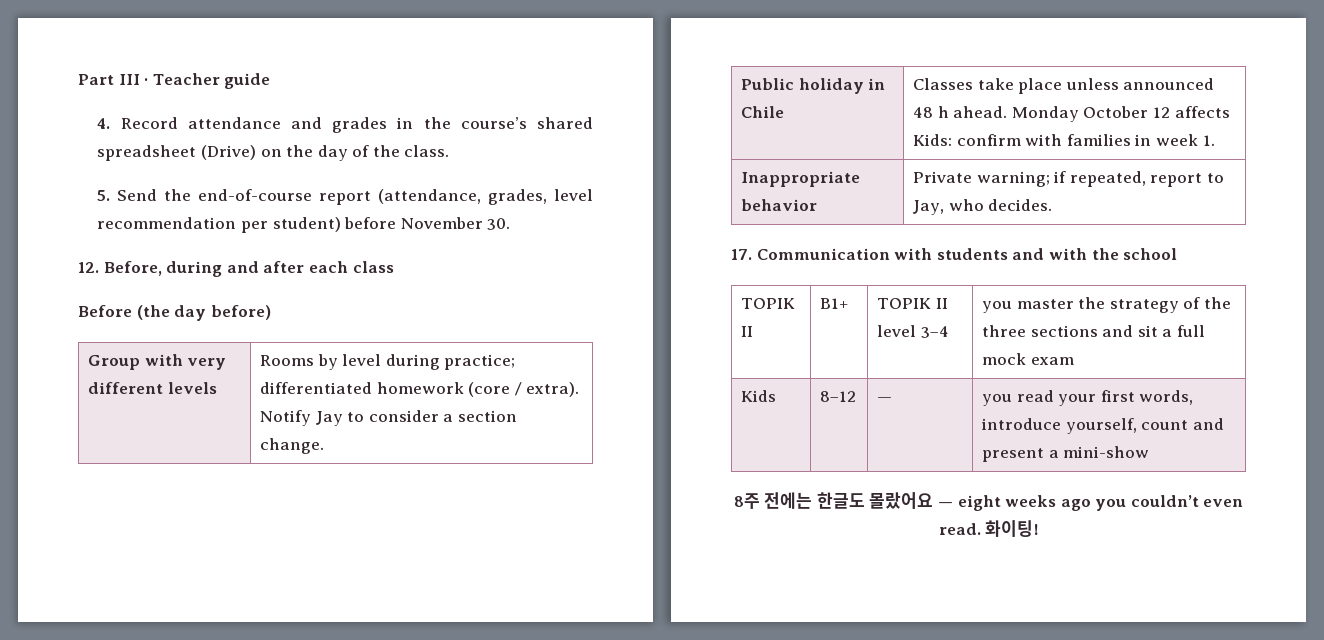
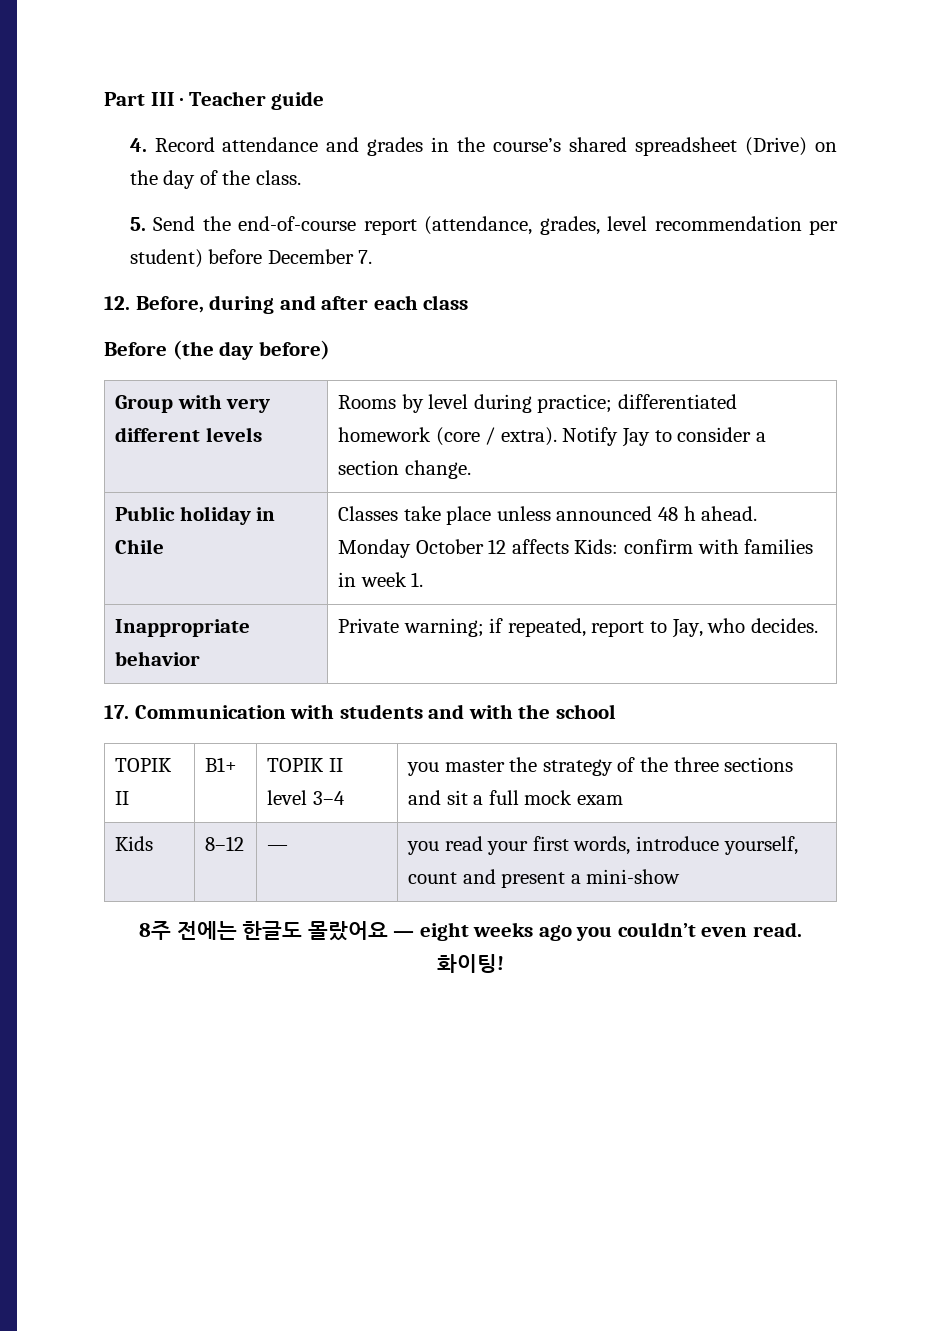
[400,217,511,230] November 30. -> [267,249,373,264] December 7.

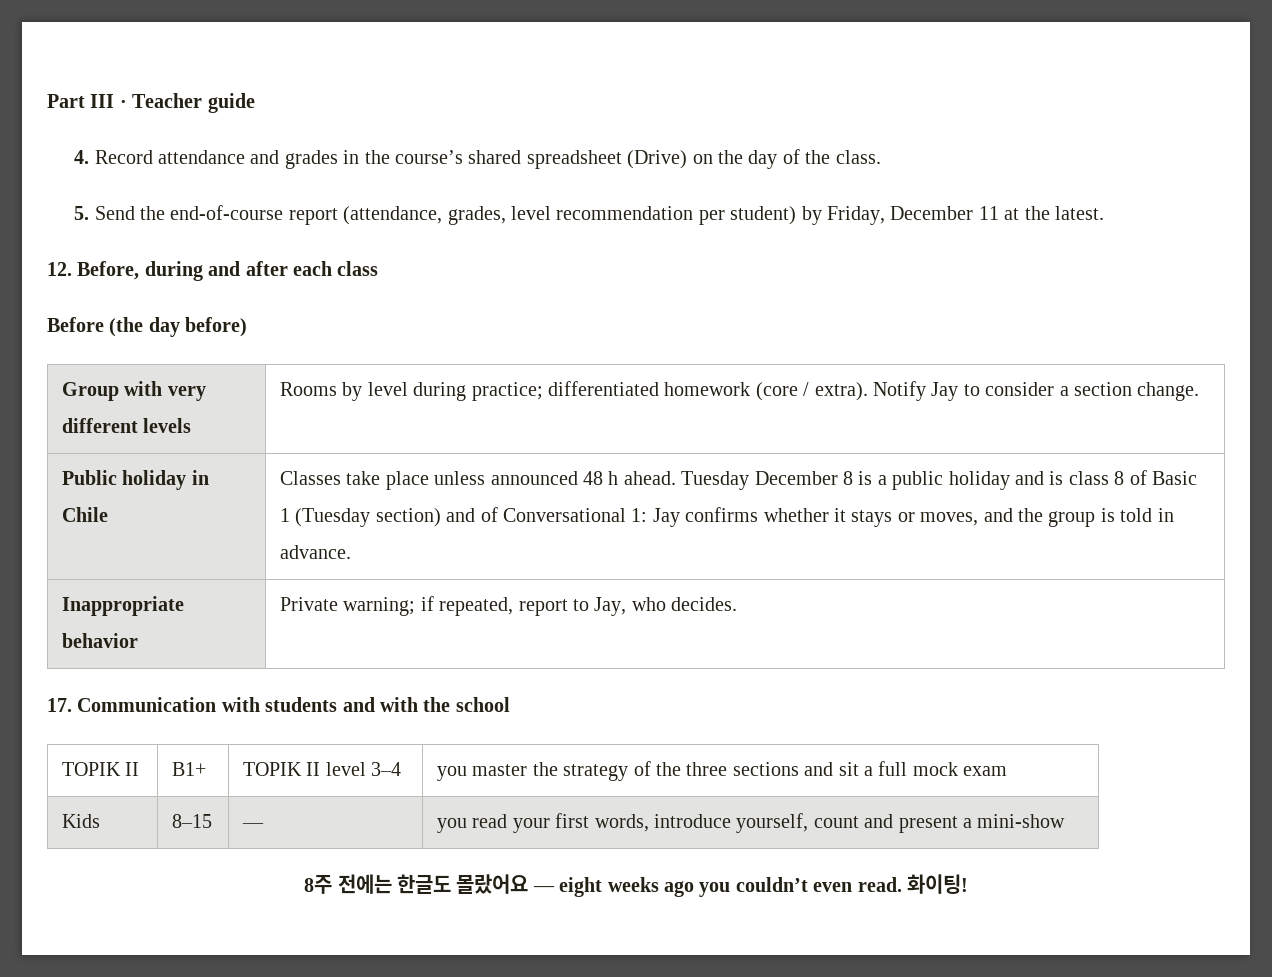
[208,249,373,264] before December 7. -> [801,206,1104,225] by Friday, December 11 at the latest.
[338,539,814,558] [338,572,424,587] Monday October 12 affects Kids: confirm with families in week 1. -> [681,470,1198,490] [280,507,1174,527] [280,545,352,559] Tuesday December 8 is a public holiday and is class 8 of Basic 1 (Tuesday section) and of Conversational 1: Jay confirms whether it stays or moves, and the group is told in advance.
[205,836,245,851] 8–12 -> [172,814,213,828] 8–15

